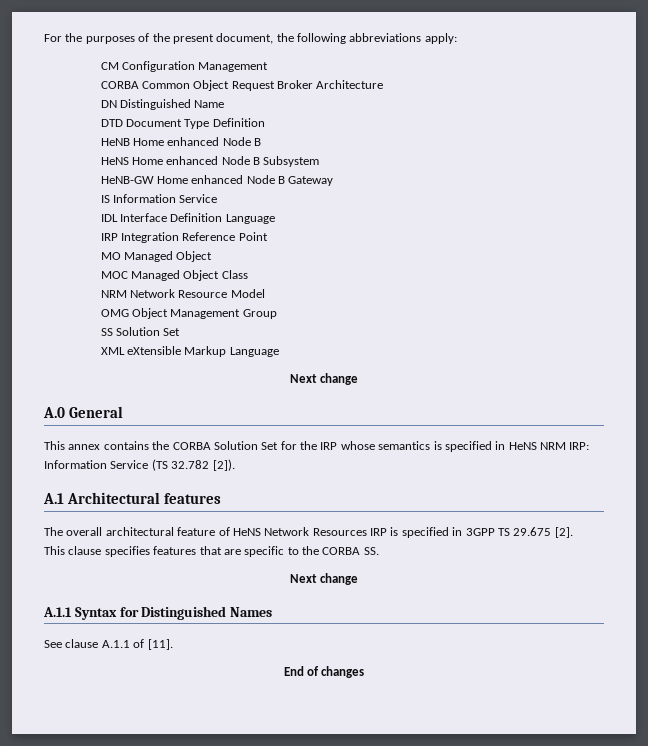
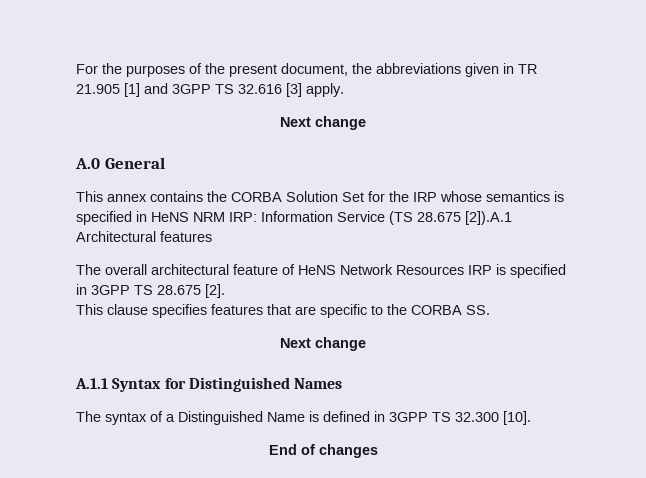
[297,33,457,44] [100,61,269,72] [100,80,384,91] [100,99,225,110] [100,118,265,129] [100,137,262,146] [100,156,320,167] [100,175,334,186] [100,194,218,203] [100,213,275,224] [100,232,268,243] [100,251,213,262] [100,270,248,281] [100,289,265,298] [100,308,277,319] [100,327,181,336] [100,346,279,357] following abbreviations apply: // CM Configuration Management // CORBA Common Object Request Broker Architecture // DN Distinguished Name // DTD Document Type Definition // HeNB Home enhanced Node B // HeNS Home enhanced Node B Subsystem // HeNB-GW Home enhanced Node B Gateway // IS Information Service // IDL Interface Definition Language // IRP Integration Reference Point // MO Managed Object // MOC Managed Object Class // NRM Network Resource Model // OMG Object Management Group // SS Solution Set // XML eXtensible Markup Language -> [376,63,537,77] [76,83,344,97] abbreviations given in TR 21.905 [1] and 3GPP TS 32.616 [3] apply.
[171,459,235,471] [43,493,64,504] 32.782 [2]). // A.1 -> [417,211,512,225] 28.675 [2]).A.1
[513,527,552,536] 29.675 -> [157,285,201,295] 28.675
[44,639,173,650] See clause A.1.1 of [11]. -> [76,411,531,425] The syntax of a Distinguished Name is defined in 3GPP TS 32.300 [10].

